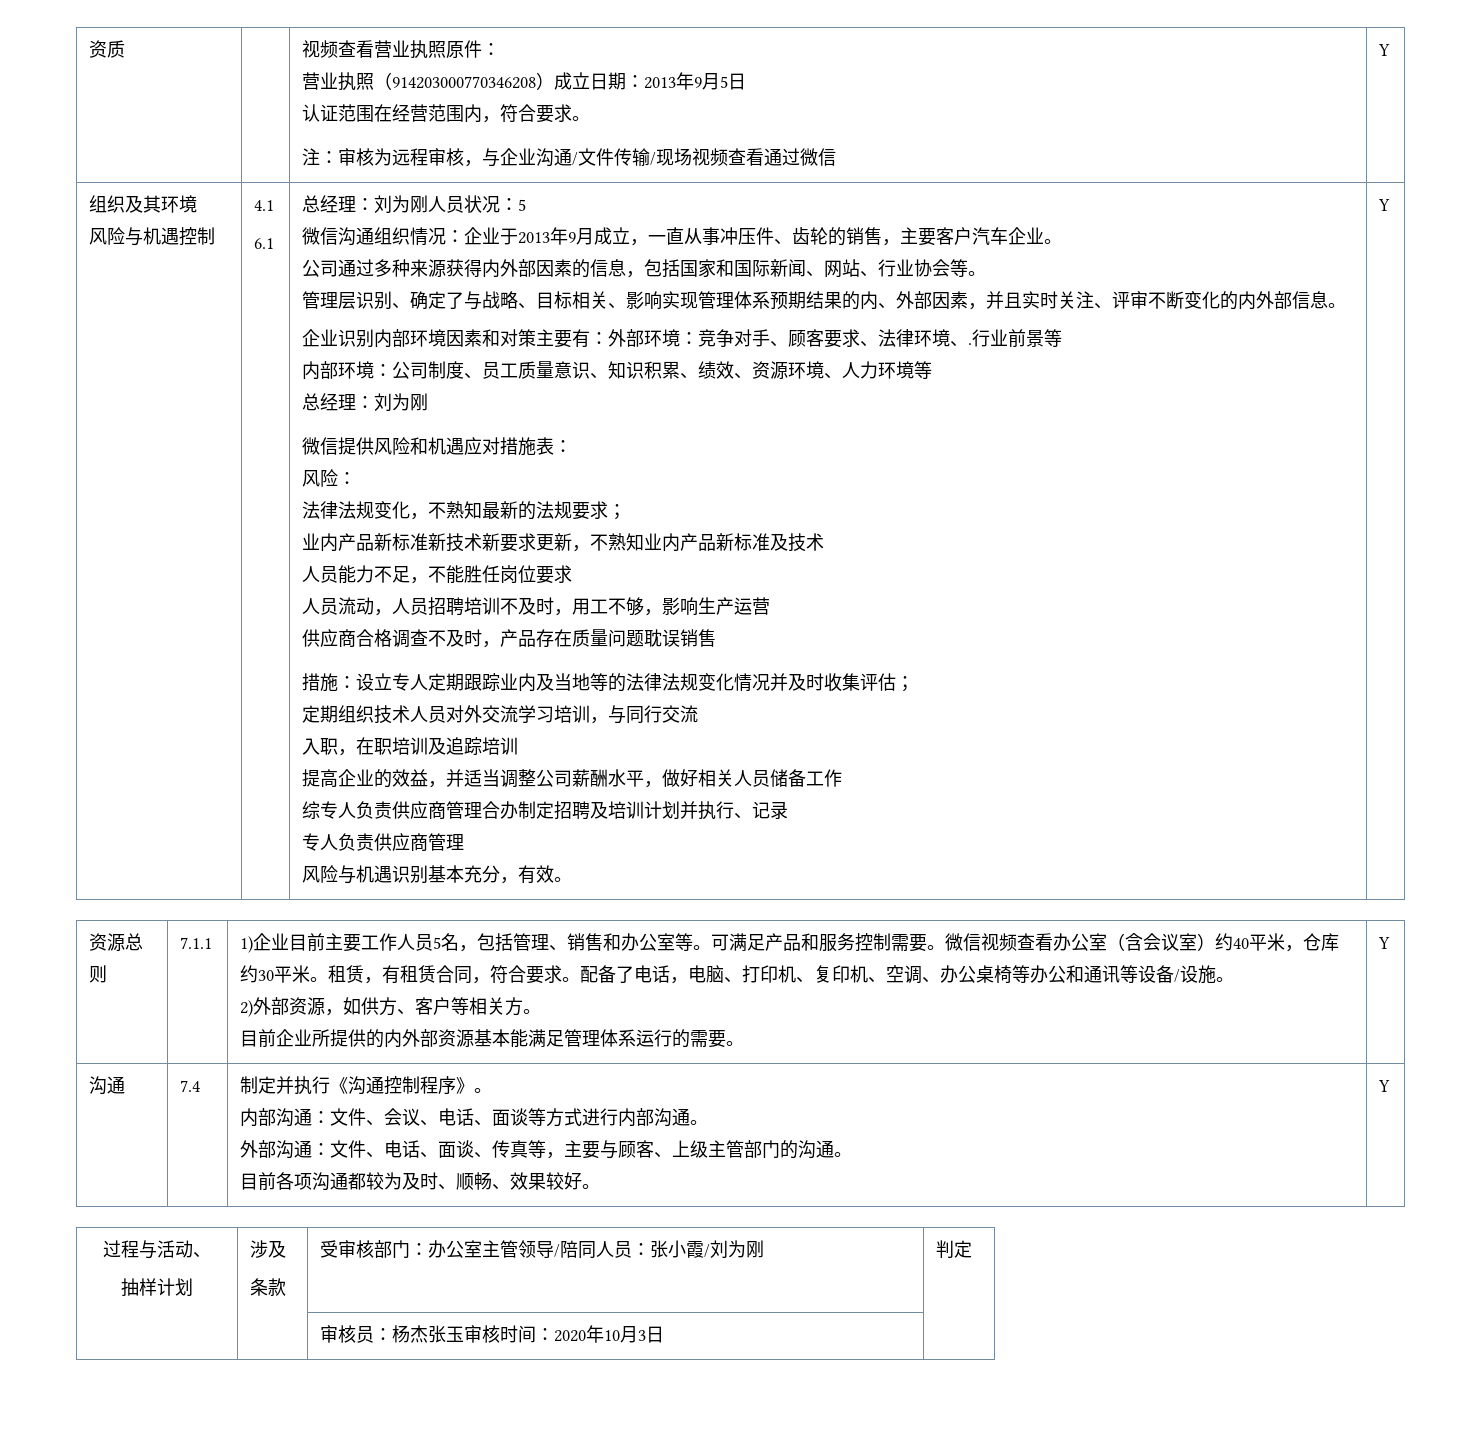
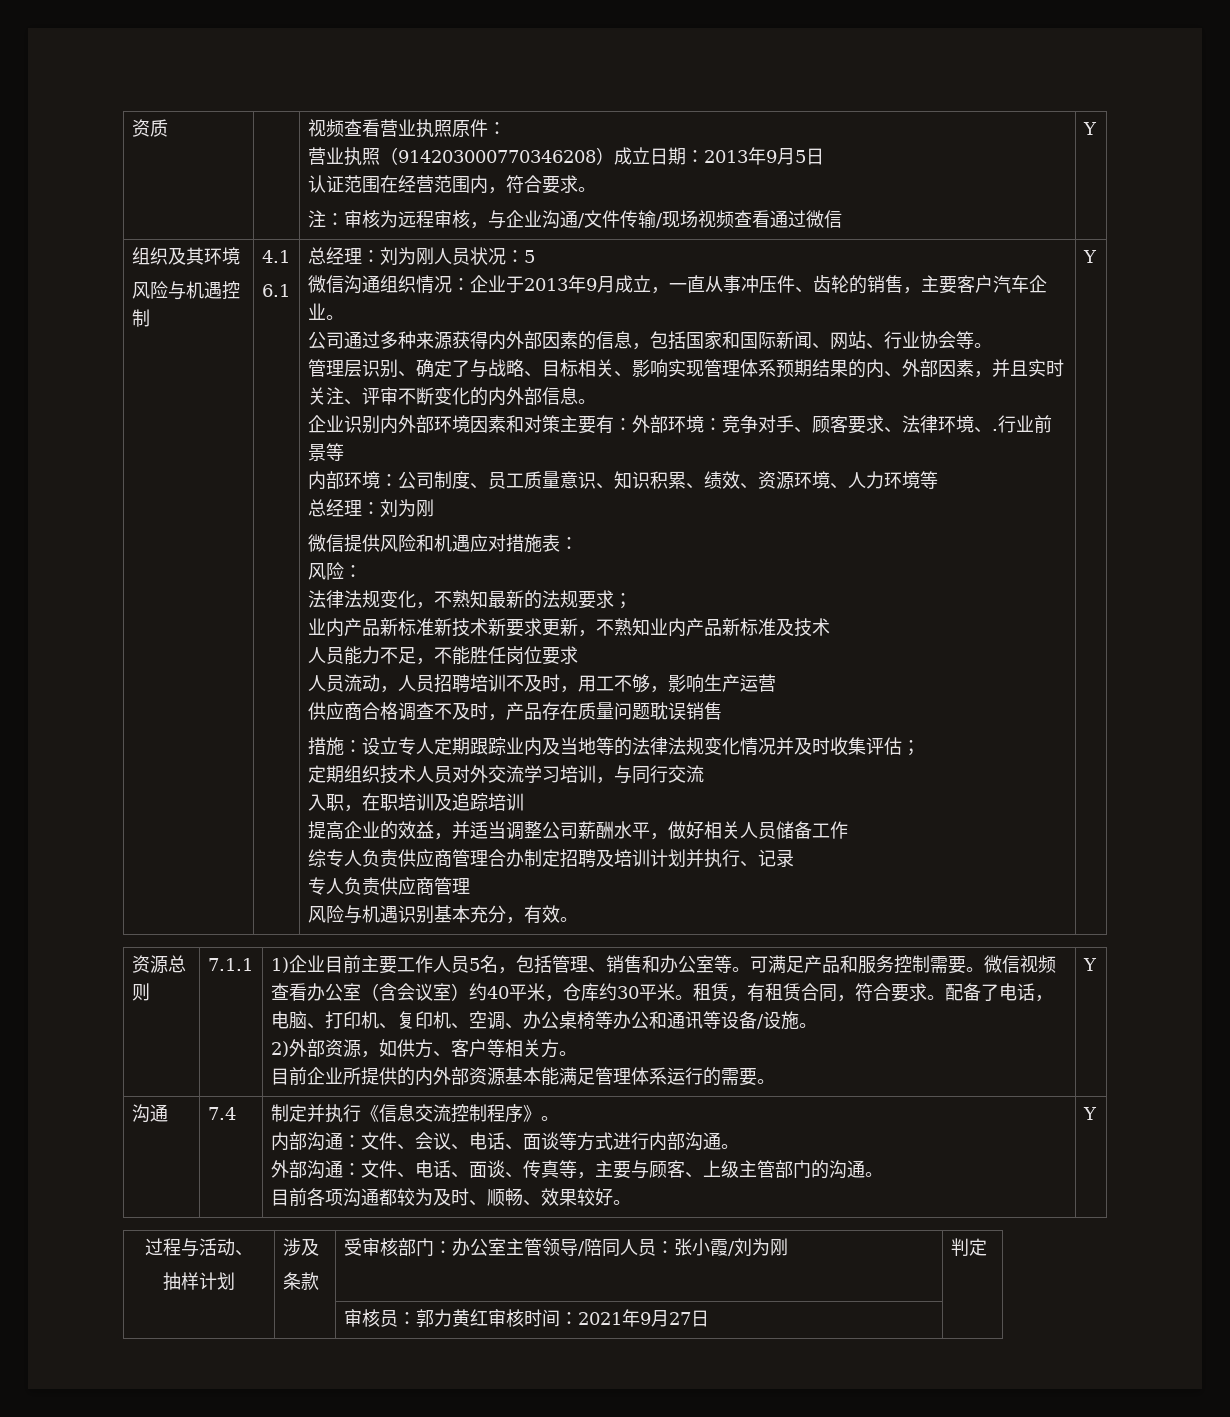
(393, 338) none -> [397,415,416,433] 外
[348,1076,385,1095] 沟通 -> [378,1104,451,1122] 信息交流
[392,1325,465,1343] 杨杰张玉 -> [415,1309,488,1327] 郭力黄红
[554,1325,647,1343] 2020年10月3 -> [577,1309,691,1327] 2021年9月27

